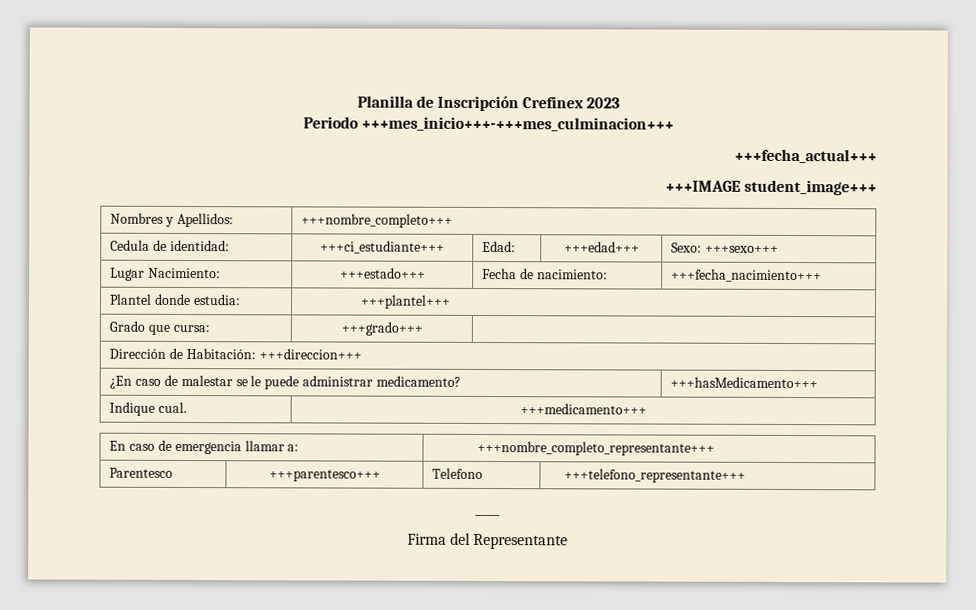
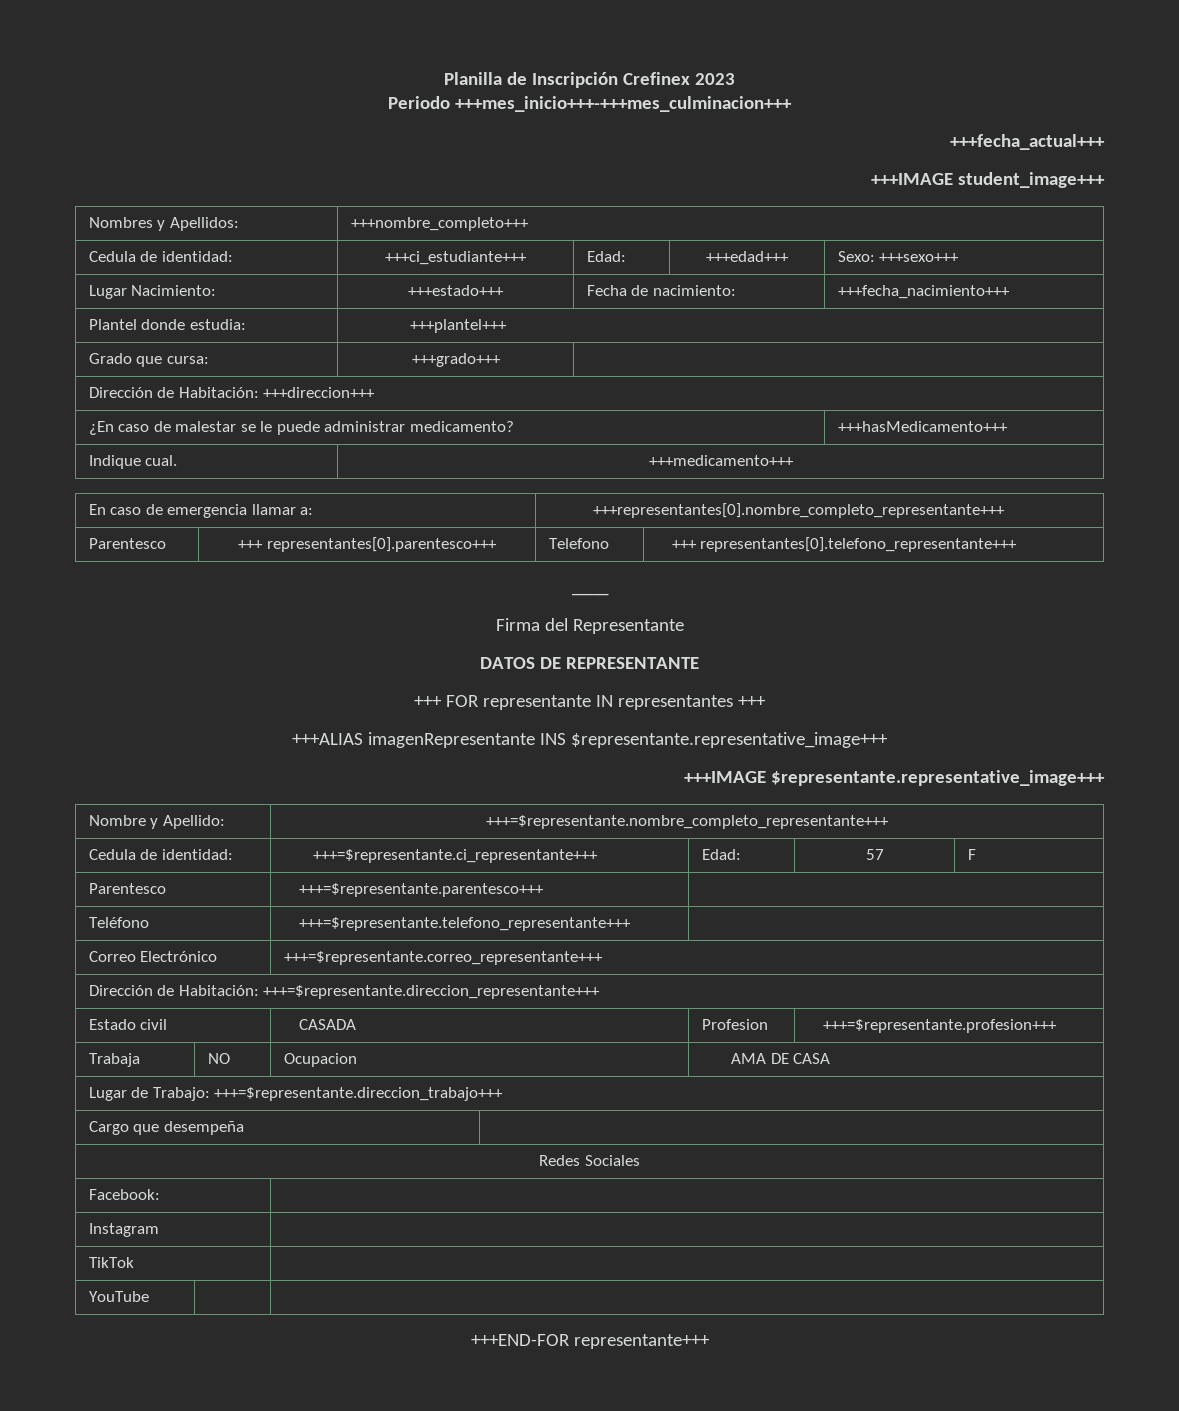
[476,440,715,456] [109,467,174,478] [268,469,381,482] +++nombre_completo_representante+++ // Parentesco | +++parentesco+++ -> [592,503,1005,518] [88,538,166,549] [238,537,497,552] +++representantes[0].nombre_completo_representante+++ // Parentesco | +++ representantes[0].parentesco+++
[564,468,747,483] +++telefono_representante+++ -> [671,537,1017,552] +++ representantes[0].telefono_representante+++
(569, 541) none -> [480,657,699,669] [414,695,766,710] [292,732,888,748] [684,770,1105,786] [88,815,225,829] [486,815,889,829] [88,849,233,860] [313,849,599,863] [701,849,741,860] [865,849,884,860] [967,849,976,860] [88,883,166,894] [298,883,544,897] [88,917,149,928] [298,917,631,931] [88,951,218,962] [283,951,603,965] [88,985,601,999] [88,1019,168,1030] [298,1019,356,1030] [701,1019,768,1030] [822,1019,1057,1033] [88,1053,140,1067] [207,1053,230,1064] [283,1053,357,1067] [731,1053,831,1064] [88,1087,504,1101] [88,1121,244,1135] [539,1155,640,1166] [88,1189,160,1200] [88,1223,159,1237] [88,1257,134,1268] [88,1291,149,1302] [470,1334,710,1349] // DATOS DE REPRESENTANTE // +++ FOR representante IN representantes +++ // +++ALIAS imagenRepresentante INS $representante.representative_image+++ // +++IMAGE $representante.representative_image+++ // Nombre y Apellido: | +++=$representante.nombre_completo_representante+++ // Cedula de identidad: | +++=$representante.ci_representante+++ | Edad: | 57 | F // Parentesco | +++=$representante.parentesco+++ | // Teléfono | +++=$representante.telefono_representante+++ | // Correo Electrónico | +++=$representante.correo_representante+++ // Dirección de Habitación: +++=$representante.direccion_representante+++ // Estado civil | CASADA | Profesion | +++=$representante.profesion+++ // Trabaja | NO | Ocupacion | AMA DE CASA // Lugar de Trabajo: +++=$representante.direccion_trabajo+++ // Cargo que desempeña | // Redes Sociales // Facebook: | // Instagram | // TikTok | // YouTube | | // +++END-FOR representante+++

